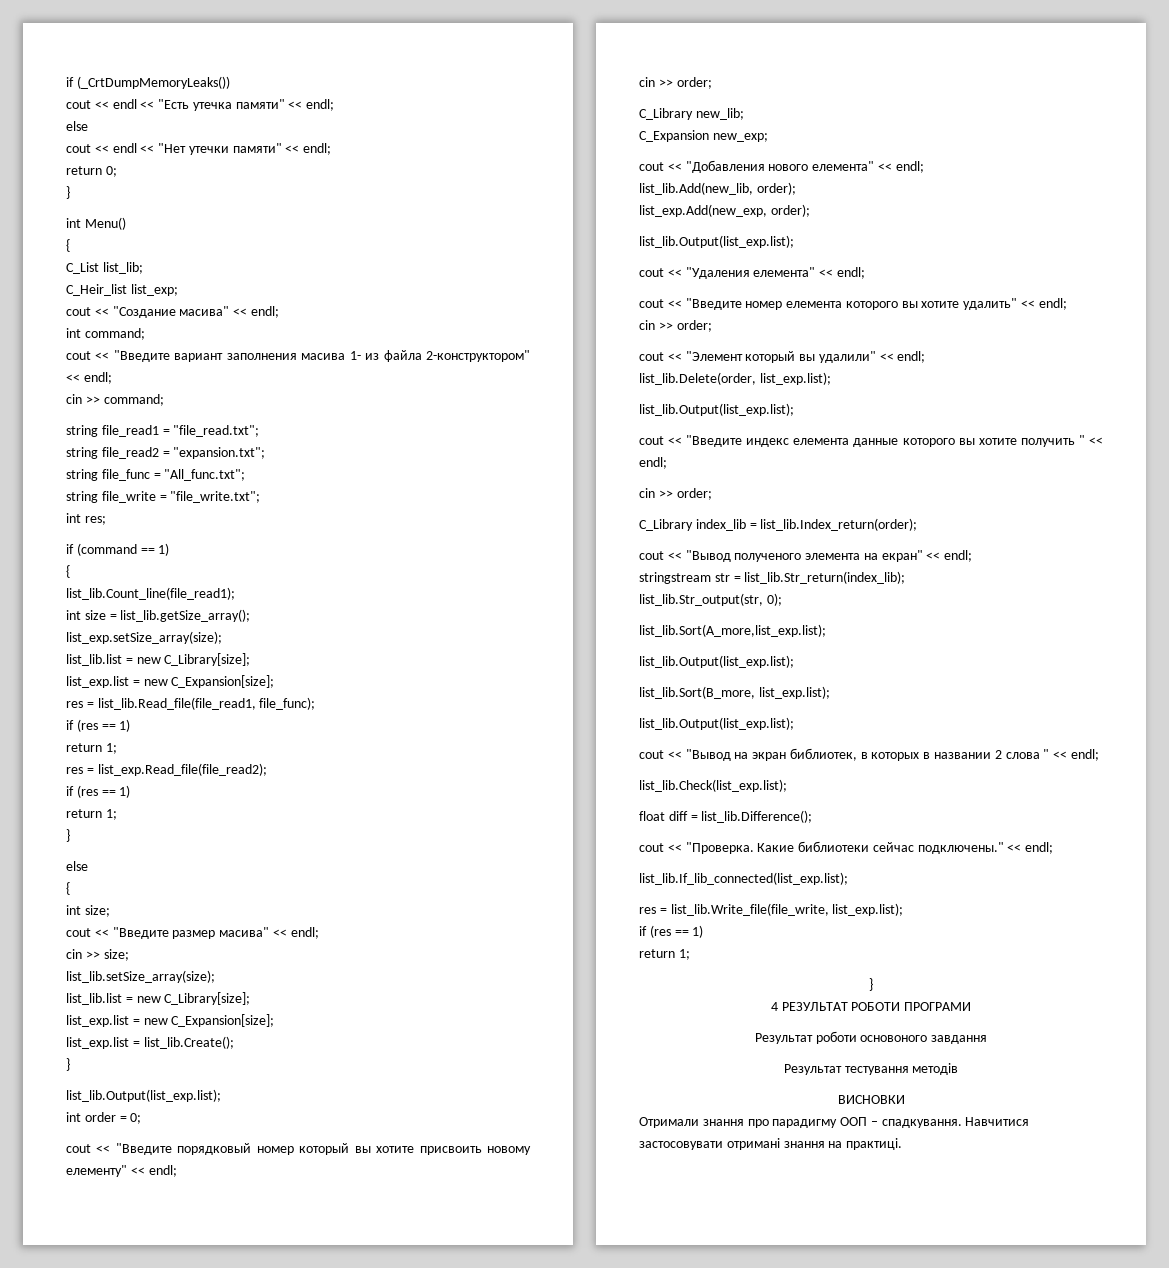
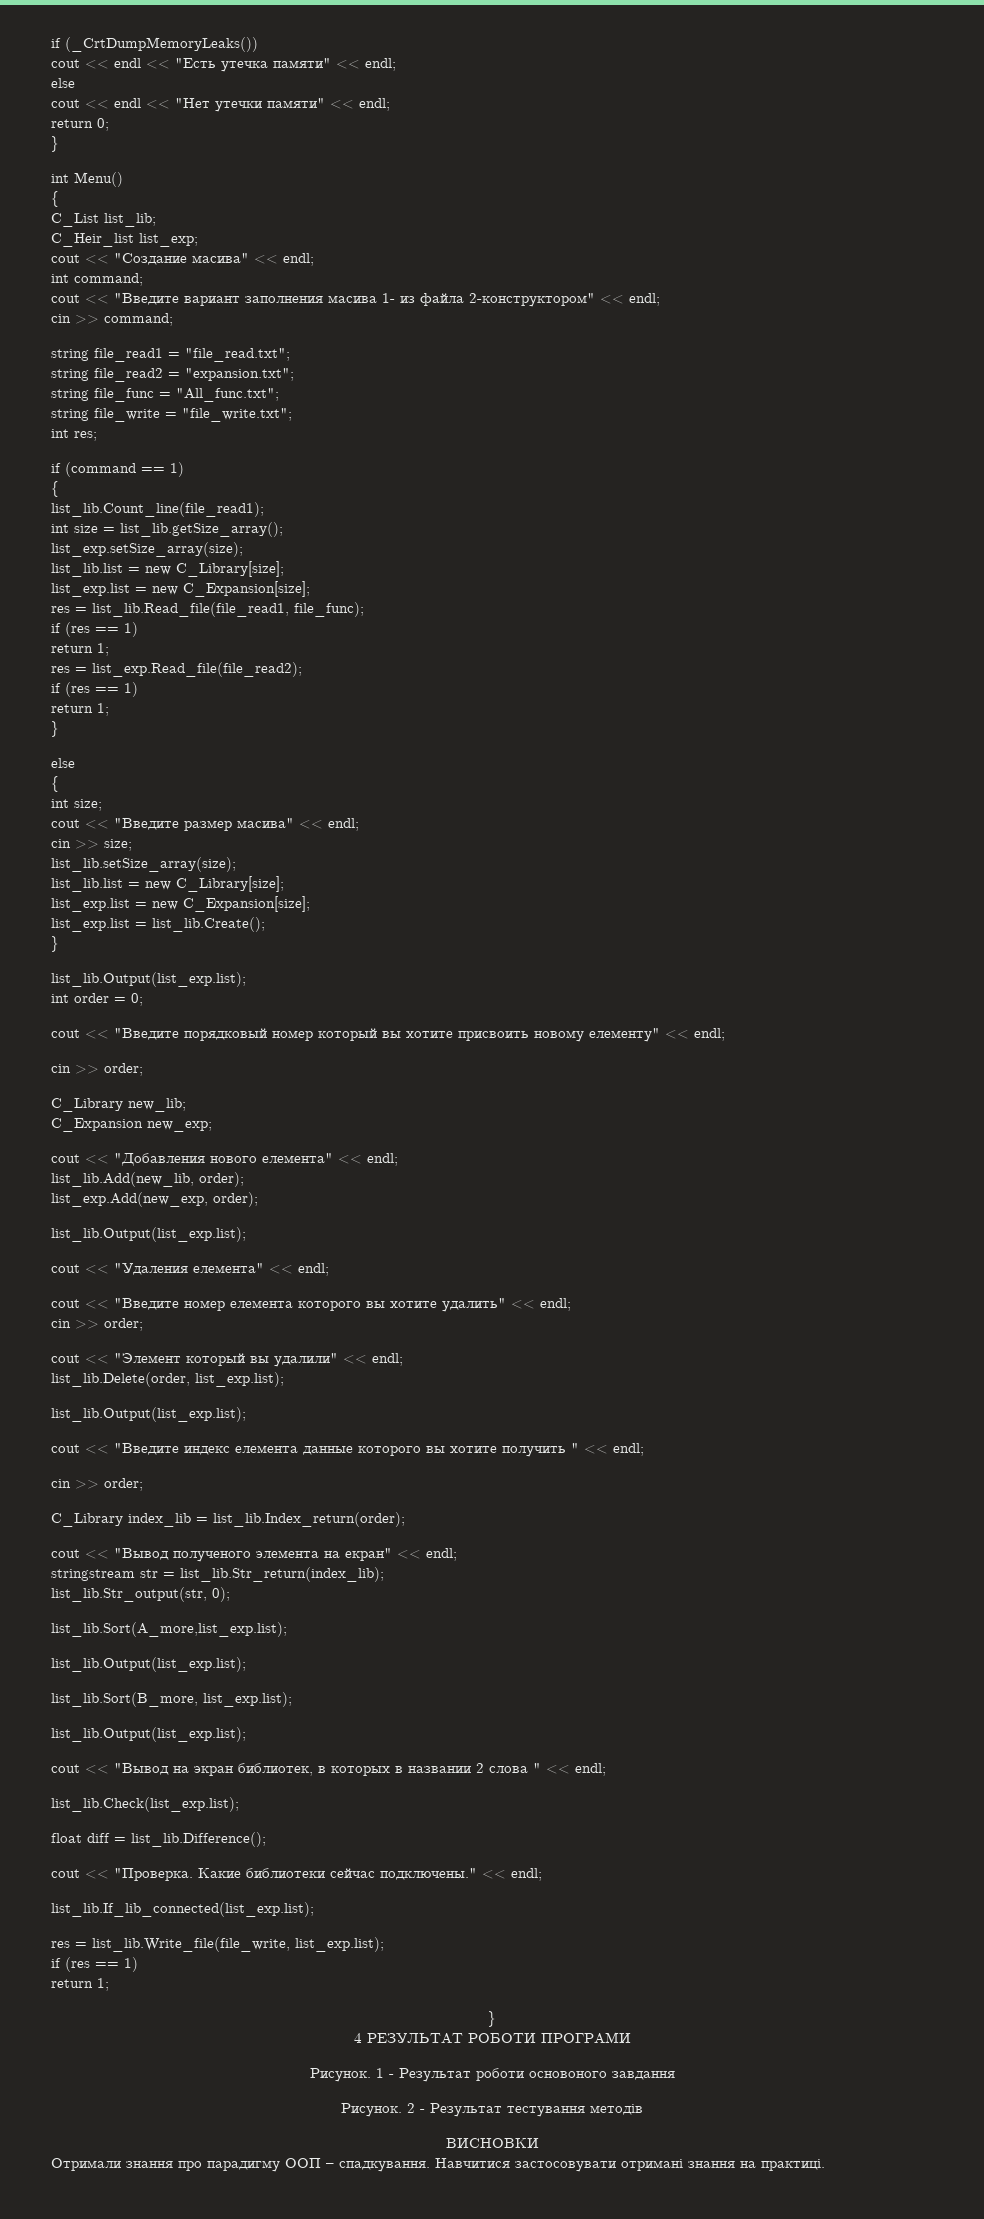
(972, 1006) none -> [309,2068,394,2082] Рисунок. 1 -
(988, 1039) none -> [341,2103,425,2117] Рисунок. 2 -

